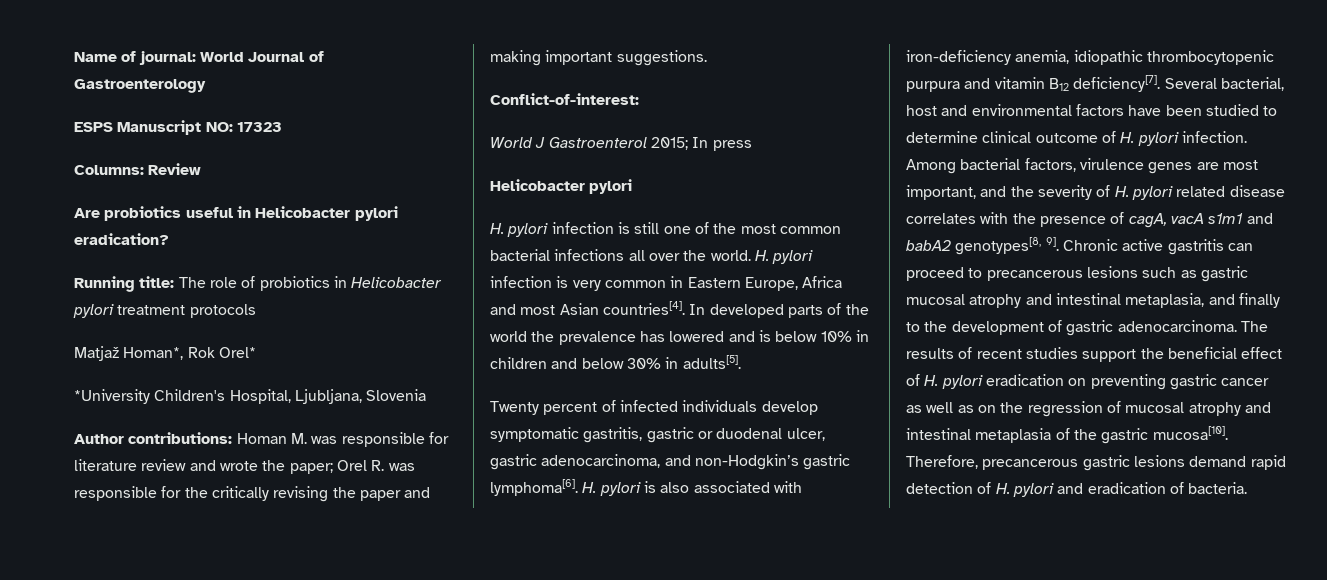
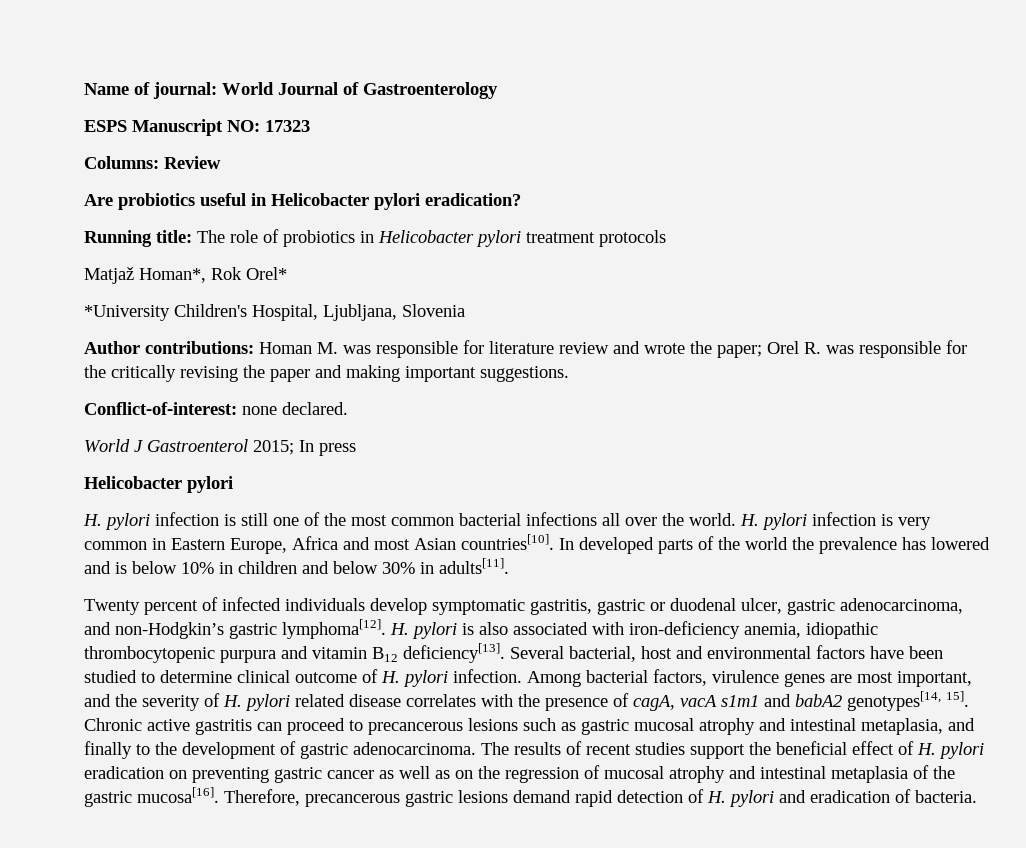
(639, 99) none -> [242,402,348,415] none declared.
[602,301,685,315] countries[4]. -> [461,534,554,550] countries[10].
[682,355,741,369] adults[5]. -> [439,558,509,574] adults[11].
[490,479,578,496] lymphoma[6]. -> [282,619,386,639] lymphoma[12].
[1073,75,1161,92] deficiency[7]. -> [403,643,505,663] deficiency[13].
[955,237,1059,255] genotypes[8, 9]. -> [847,691,969,711] genotypes[14, 15].
[1152,426,1228,440] mucosa[10]. -> [137,787,219,803] mucosa[16].

